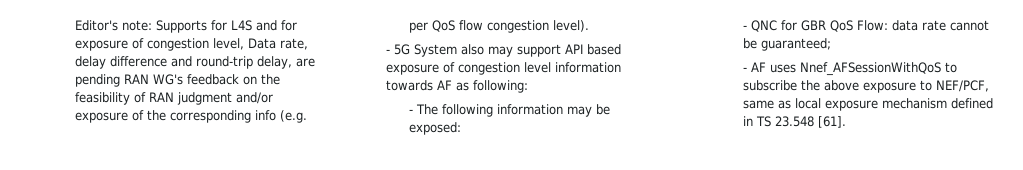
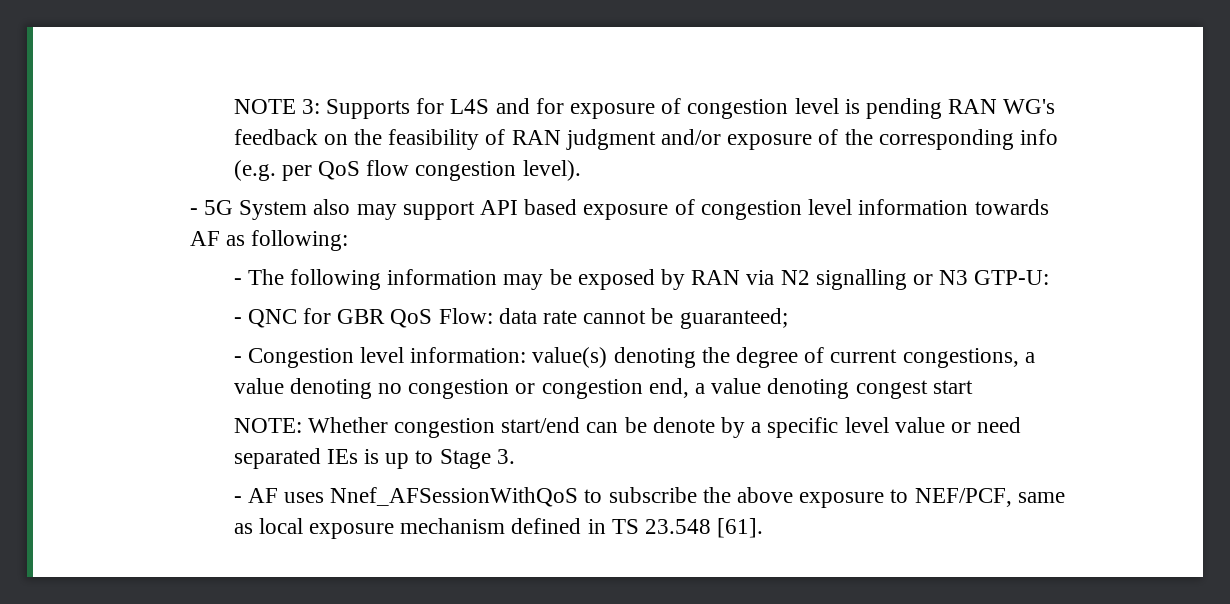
[74,20,152,31] Editor's note: -> [233,99,320,114] NOTE 3:
[212,38,308,50] [74,56,315,69] level, Data rate, delay difference and round-trip delay, are -> [794,98,860,114] level is
[408,122,461,135] exposed: -> [577,269,1050,290] exposed by RAN via N2 signalling or N3 GTP-U:
(831, 44) none -> [233,347,1035,368] [233,378,973,399] [233,417,1022,438] [233,448,515,469] // - Congestion level information: value(s) denoting the degree of current congestions, a value denoting no congestion or congestion end, a value denoting congest start // NOTE: Whether congestion start/end can be denote by a specific level value or need separated IEs is up to Stage 3.

